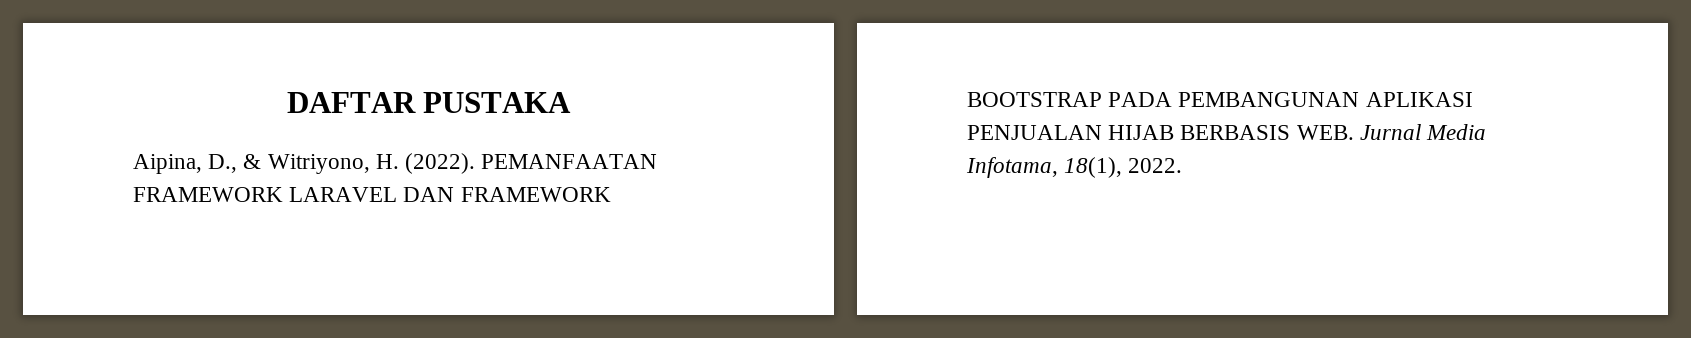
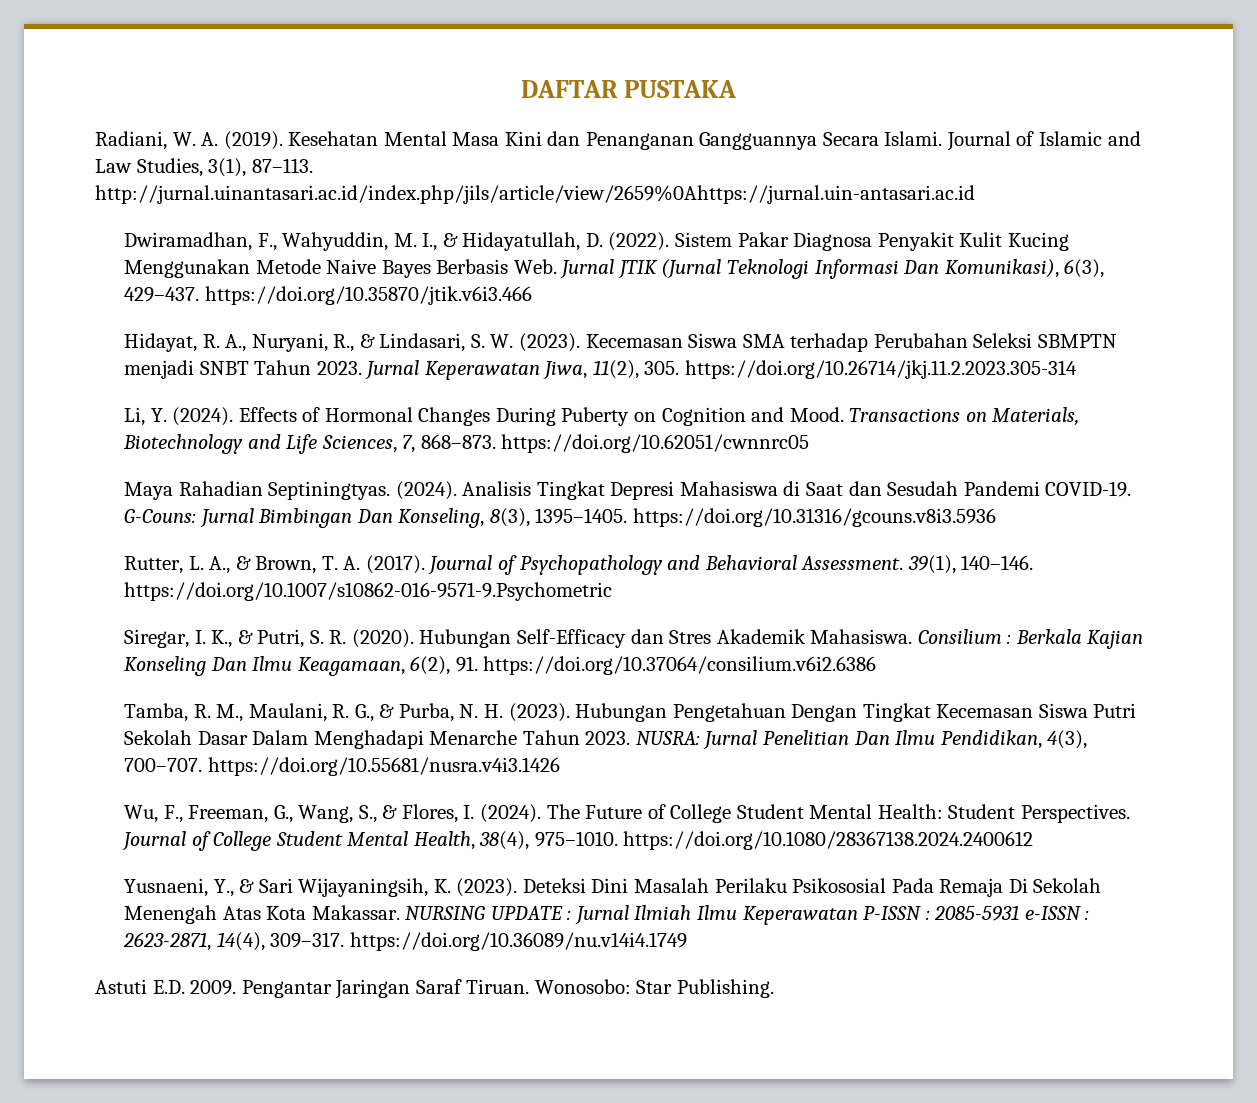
[133,153,658,174] [133,187,611,202] [967,92,1473,107] [967,124,1487,140] [966,157,1183,178] Aipina, D., & Witriyono, H. (2022). PEMANFAATAN FRAMEWORK LARAVEL DAN FRAMEWORK BOOTSTRAP PADA PEMBANGUNAN APLIKASI PENJUALAN HIJAB BERBASIS WEB. Jurnal Media Infotama, 18(1), 2022. -> [95,131,1141,151] [95,158,313,177] [95,185,975,204] [124,232,1069,251] [124,259,1105,279] [124,286,532,305] [124,333,1117,352] [124,360,1077,380] [124,407,1080,426] [123,434,810,454] [124,481,1132,500] [124,508,996,528] [124,555,1034,575] [124,582,613,601] [124,629,1144,649] [124,656,877,676] [124,703,1137,722] [124,730,1088,750] [124,757,560,776] [124,804,1130,823] [122,831,1034,851] [124,878,1102,897] [124,905,1090,925] [123,932,687,951] [95,979,774,999] Radiani, W. A. (2019). Kesehatan Mental Masa Kini dan Penanganan Gangguannya Secara Islami. Journal of Islamic and Law Studies, 3(1), 87–113. http://jurnal.uinantasari.ac.id/index.php/jils/article/view/2659%0Ahttps://jurnal.uin-antasari.ac.id // Dwiramadhan, F., Wahyuddin, M. I., & Hidayatullah, D. (2022). Sistem Pakar Diagnosa Penyakit Kulit Kucing Menggunakan Metode Naive Bayes Berbasis Web. Jurnal JTIK (Jurnal Teknologi Informasi Dan Komunikasi), 6(3), 429–437. https://doi.org/10.35870/jtik.v6i3.466 // Hidayat, R. A., Nuryani, R., & Lindasari, S. W. (2023). Kecemasan Siswa SMA terhadap Perubahan Seleksi SBMPTN menjadi SNBT Tahun 2023. Jurnal Keperawatan Jiwa, 11(2), 305. https://doi.org/10.26714/jkj.11.2.2023.305-314 // Li, Y. (2024). Effects of Hormonal Changes During Puberty on Cognition and Mood. Transactions on Materials, Biotechnology and Life Sciences, 7, 868–873. https://doi.org/10.62051/cwnnrc05 // Maya Rahadian Septiningtyas. (2024). Analisis Tingkat Depresi Mahasiswa di Saat dan Sesudah Pandemi COVID-19. G-Couns: Jurnal Bimbingan Dan Konseling, 8(3), 1395–1405. https://doi.org/10.31316/gcouns.v8i3.5936 // Rutter, L. A., & Brown, T. A. (2017). Journal of Psychopathology and Behavioral Assessment. 39(1), 140–146. https://doi.org/10.1007/s10862-016-9571-9.Psychometric // Siregar, I. K., & Putri, S. R. (2020). Hubungan Self-Efficacy dan Stres Akademik Mahasiswa. Consilium : Berkala Kajian Konseling Dan Ilmu Keagamaan, 6(2), 91. https://doi.org/10.37064/consilium.v6i2.6386 // Tamba, R. M., Maulani, R. G., & Purba, N. H. (2023). Hubungan Pengetahuan Dengan Tingkat Kecemasan Siswa Putri Sekolah Dasar Dalam Menghadapi Menarche Tahun 2023. NUSRA: Jurnal Penelitian Dan Ilmu Pendidikan, 4(3), 700–707. https://doi.org/10.55681/nusra.v4i3.1426 // Wu, F., Freeman, G., Wang, S., & Flores, I. (2024). The Future of College Student Mental Health: Student Perspectives. Journal of College Student Mental Health, 38(4), 975–1010. https://doi.org/10.1080/28367138.2024.2400612 // Yusnaeni, Y., & Sari Wijayaningsih, K. (2023). Deteksi Dini Masalah Perilaku Psikososial Pada Remaja Di Sekolah Menengah Atas Kota Makassar. NURSING UPDATE : Jurnal Ilmiah Ilmu Keperawatan P-ISSN : 2085-5931 e-ISSN : 2623-2871, 14(4), 309–317. https://doi.org/10.36089/nu.v14i4.1749 // Astuti E.D. 2009. Pengantar Jaringan Saraf Tiruan. Wonosobo: Star Publishing.

